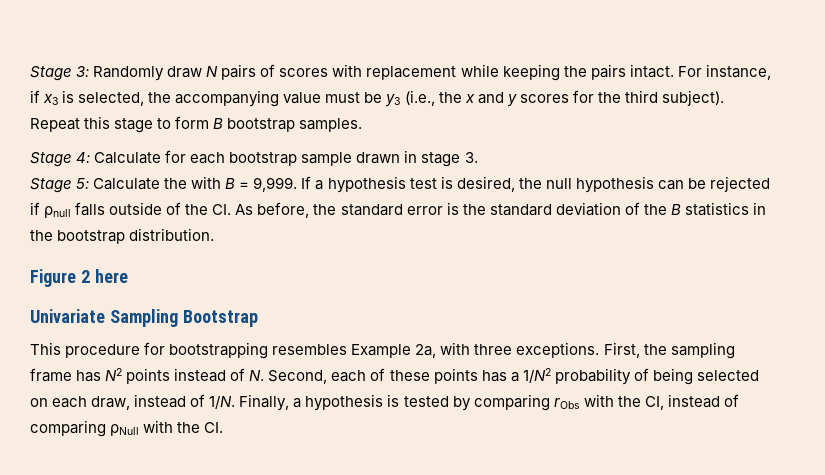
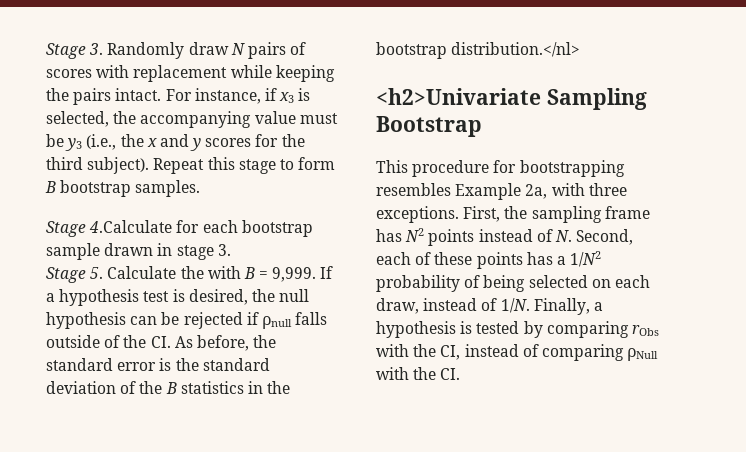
[30,66,90,81] Stage 3: -> [46,43,104,59] Stage 3.
[76,152,162,164] 4: Calculate -> [89,220,173,233] 4.Calculate
[76,178,90,189] 5: -> [90,267,104,279] 5.
[129,228,215,241] [30,269,128,287] [30,309,105,323] distribution. // Figure 2 here // Univariate -> [451,42,581,57] [376,88,541,105] distribution.</nl> // <h2>Univariate

